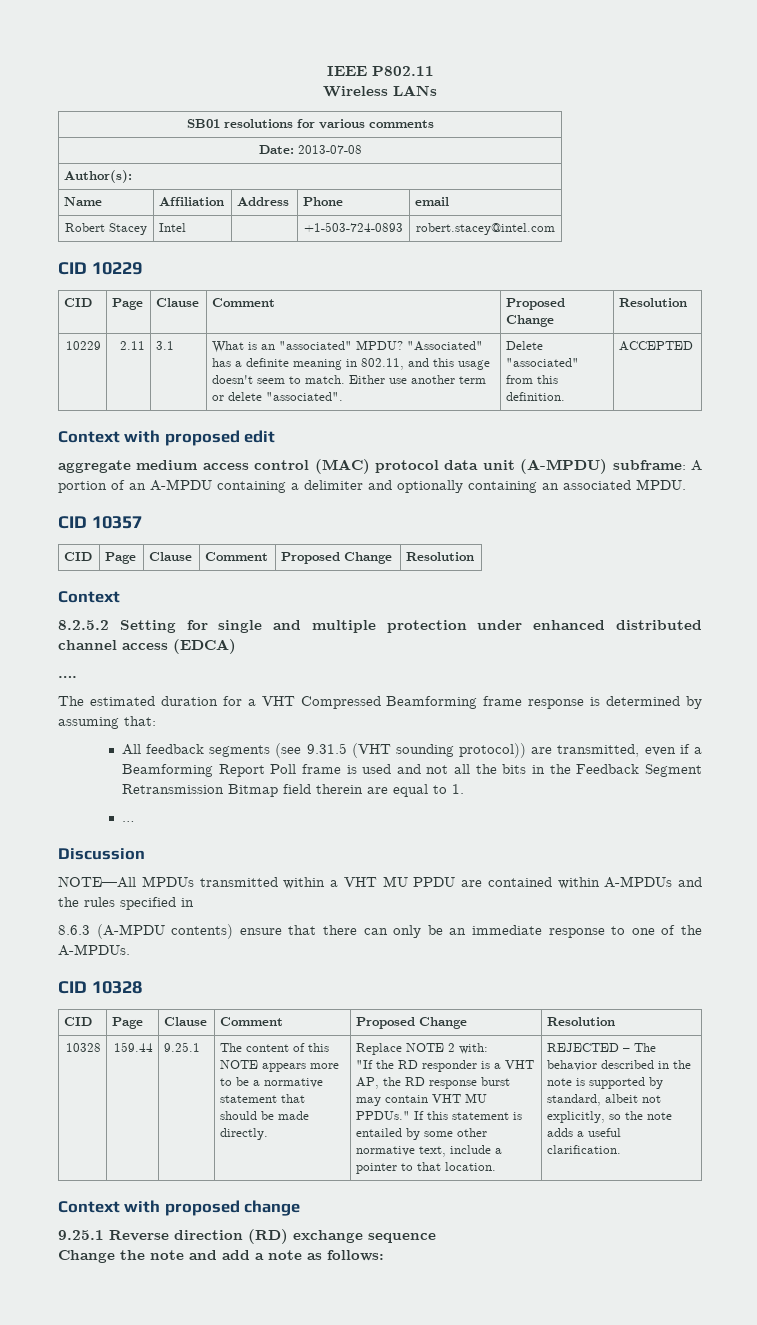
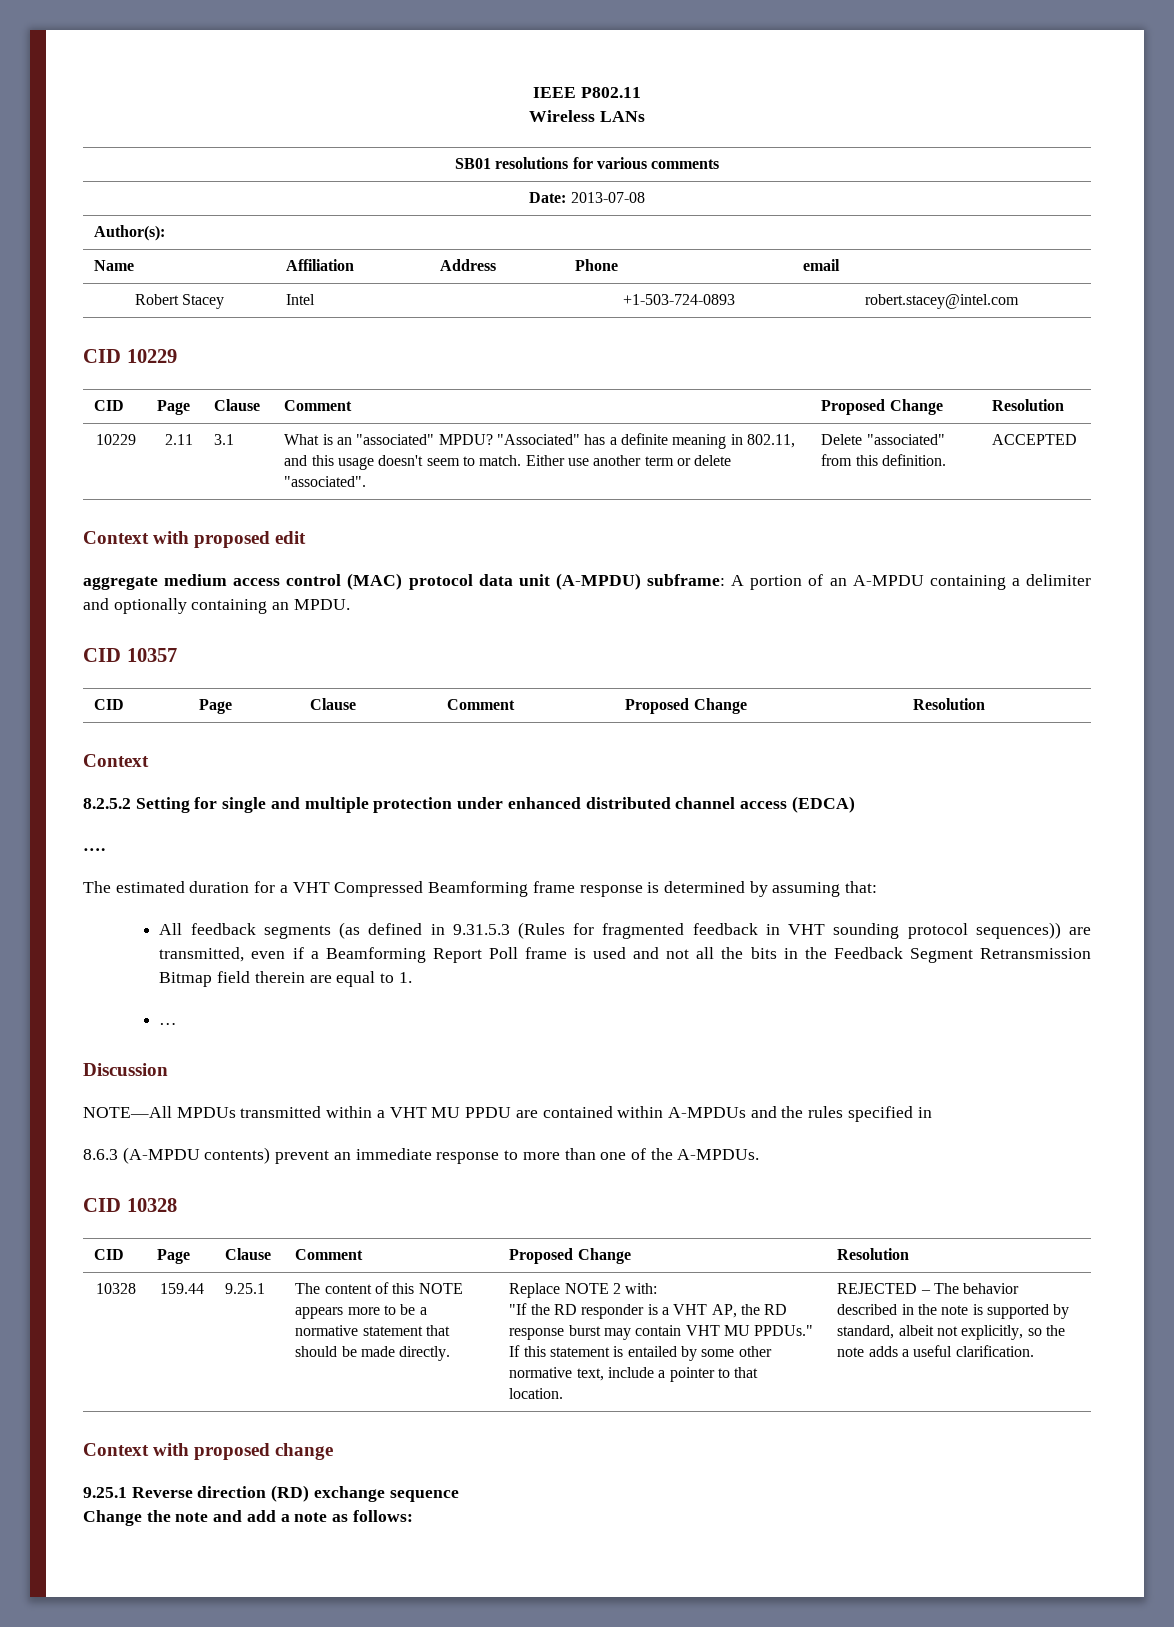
[563,480,631,490] associated -> (290, 606) none
[275,743,527,758] (see 9.31.5 (VHT sounding protocol)) -> [339,922,1061,939] (as defined in 9.31.5.3 (Rules for fragmented feedback in VHT sounding protocol sequences))
[239,925,443,938] ensure that there can only be -> [275,1150,330,1164] prevent
(626, 930) none -> [522,1148,596,1160] more than

